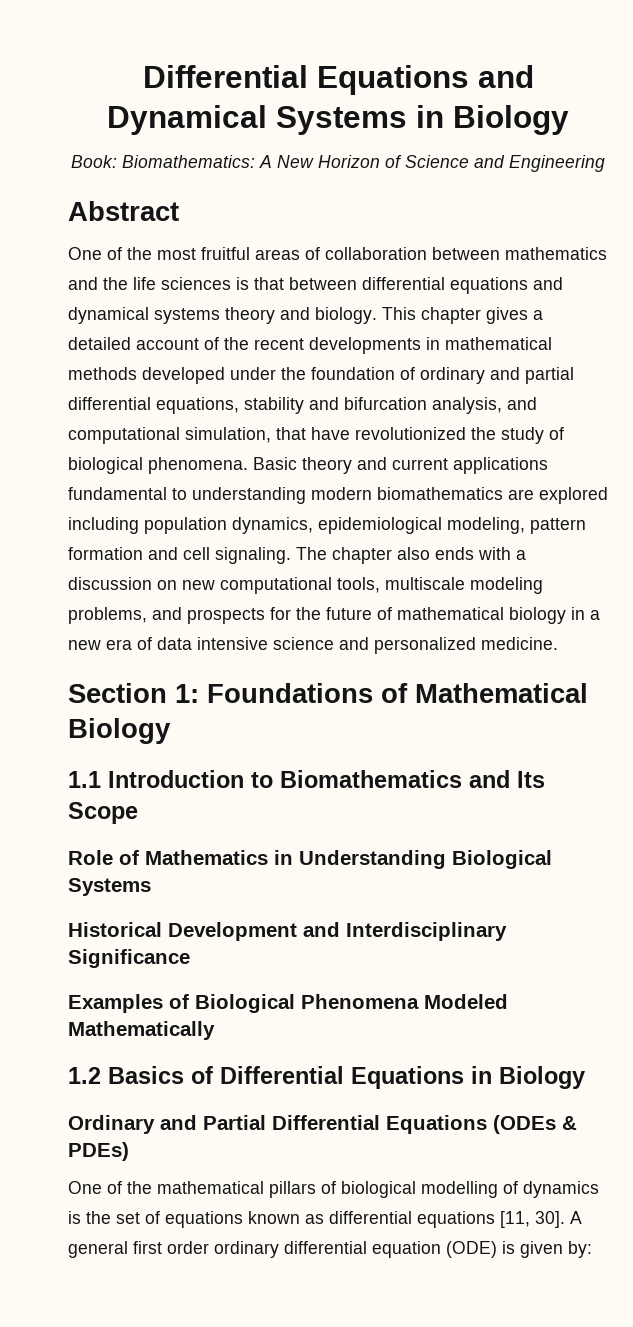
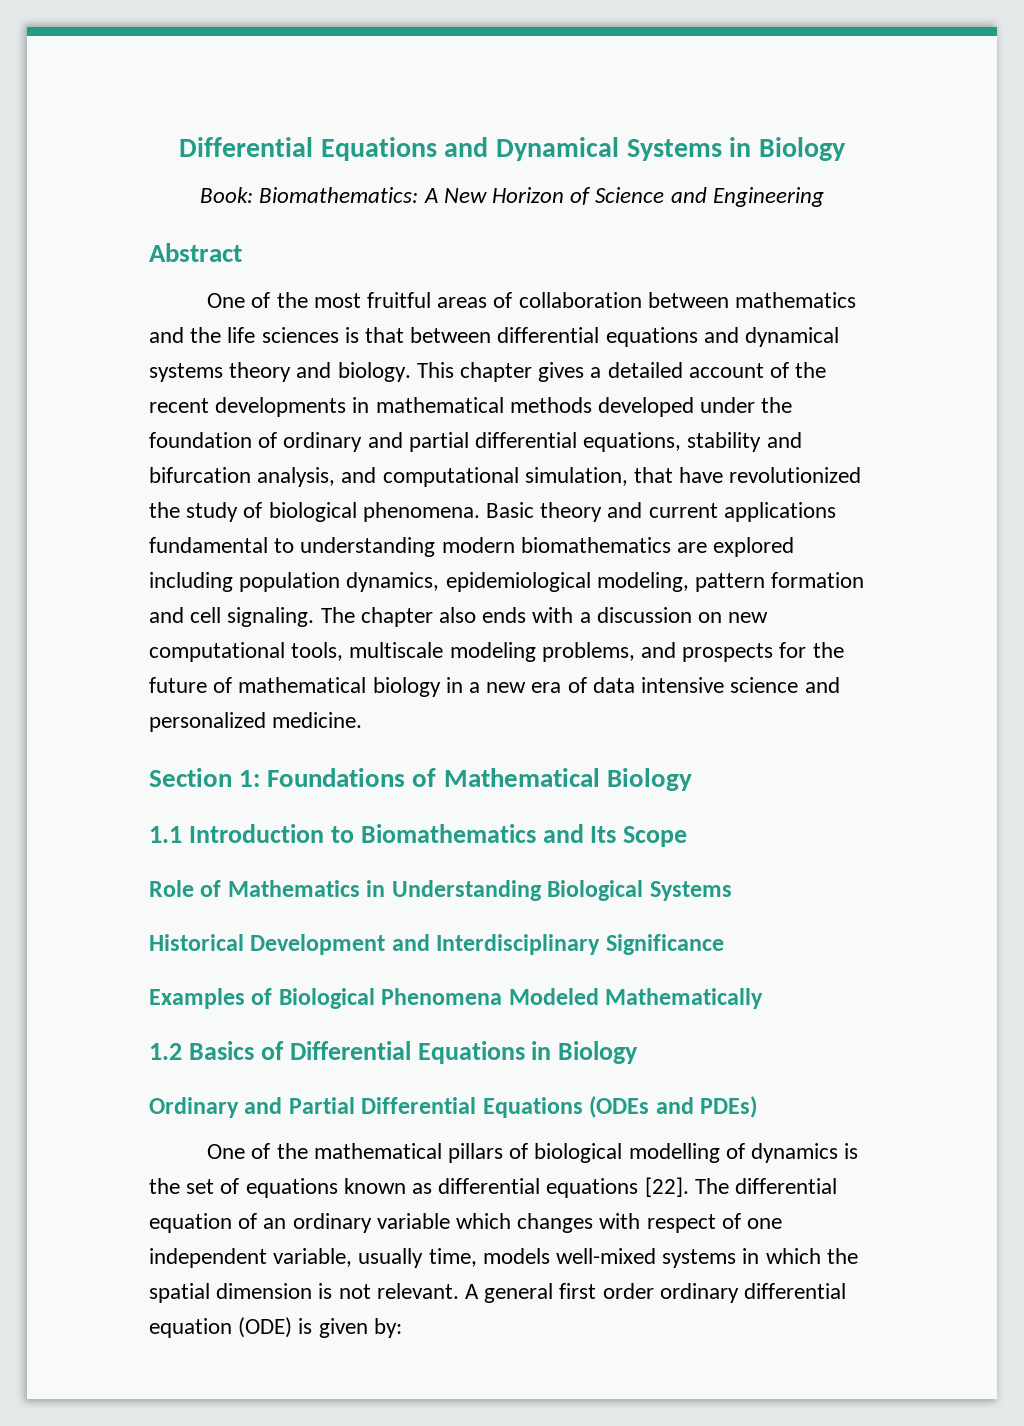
[562,1116,577,1130] & -> [655,1097,694,1114] and
[500,1211,565,1228] [11, 30]. -> [644,1177,838,1197] [149,1213,783,1233] [149,1248,858,1268] [149,1283,459,1303] [22]. The differential equation of an ordinary variable which changes with respect of one independent variable, usually time, models well-mixed systems in which the spatial dimension is not relevant.

